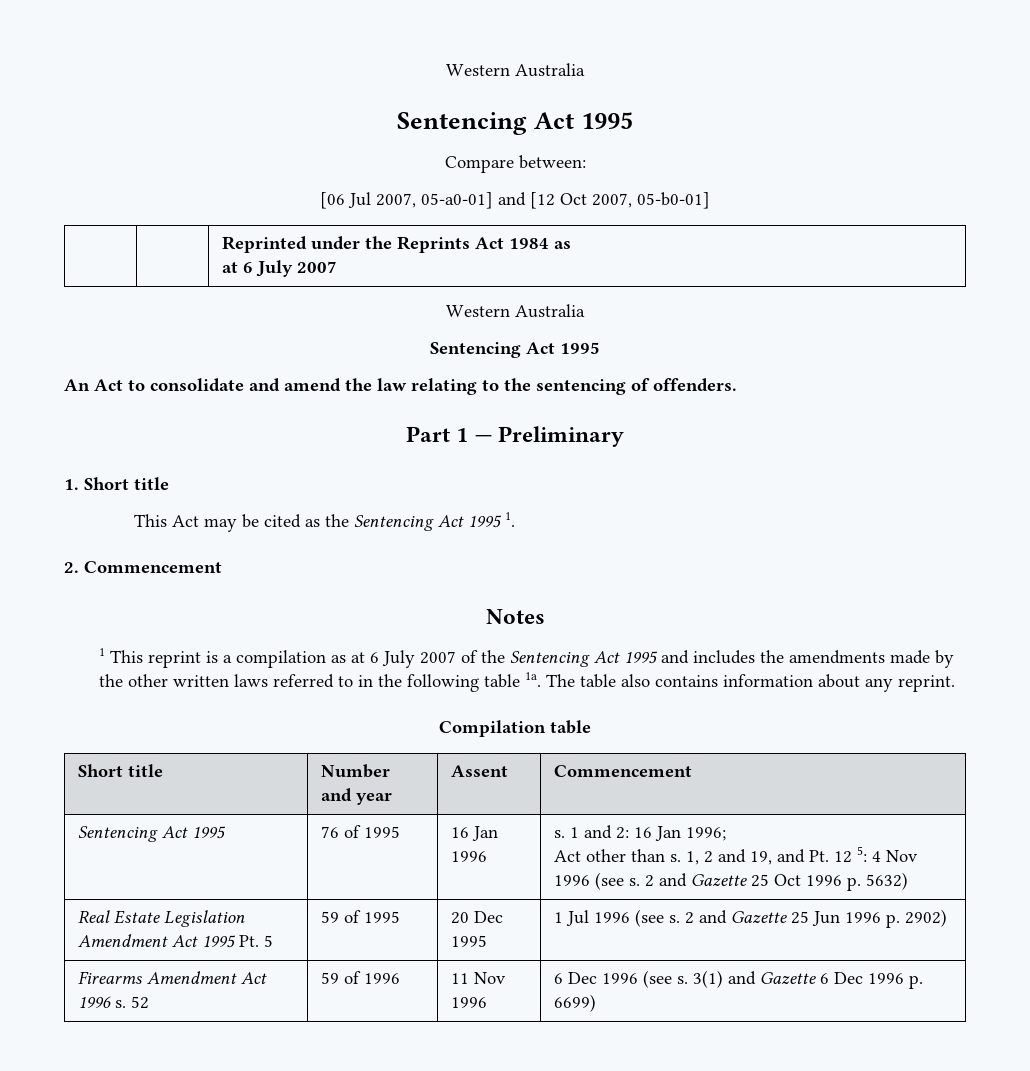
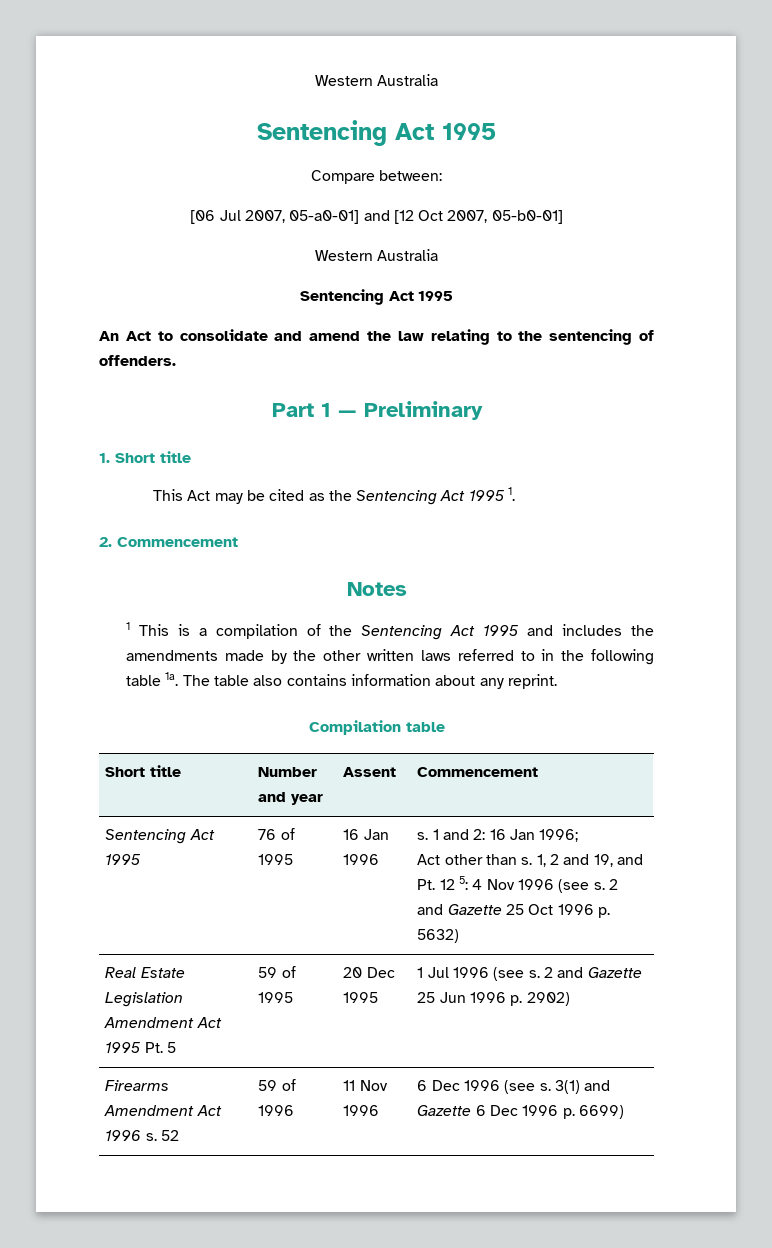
[221,236,571,253] [221,260,337,277] // | | Reprinted under the Reprints Act 1984 as // at 6 July 2007 -> (563, 217) none
[148,651,202,668] reprint -> (169, 630) none
[331,650,457,668] as at 6 July 2007 -> (298, 631) none

